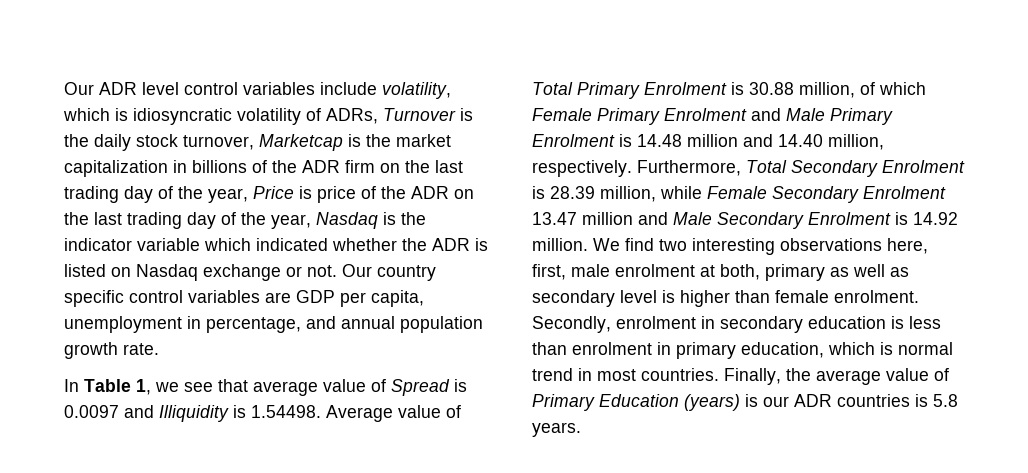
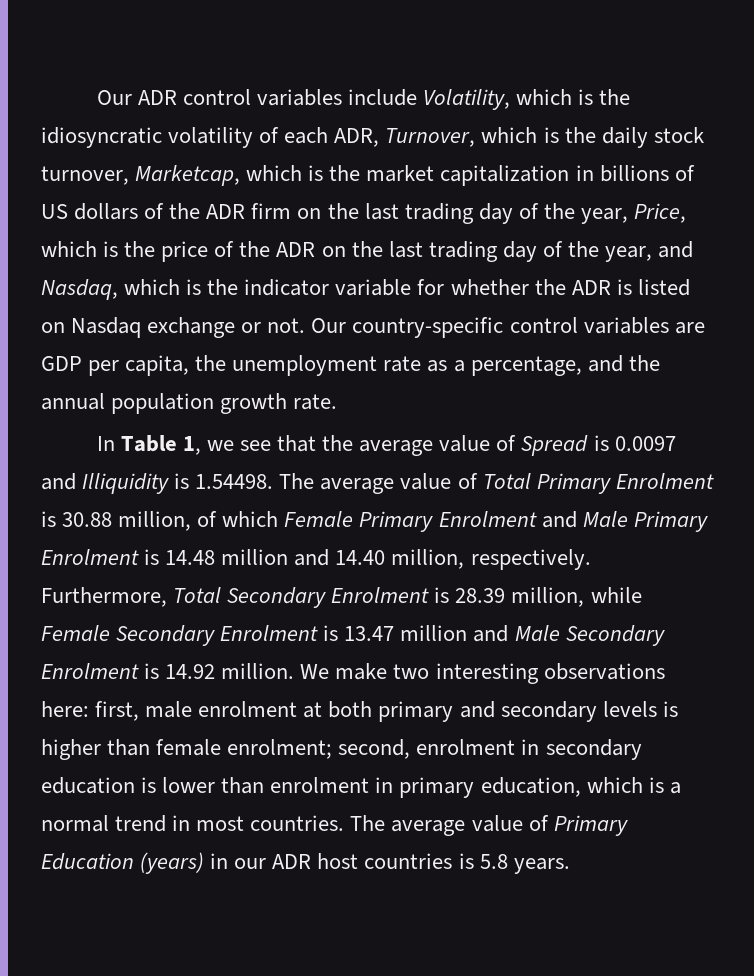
[142,82,179,95] level -> (177, 97) none
[382,82,451,99] [63,108,128,121] volatility, which is -> [423,89,631,110] Volatility, which is the
[326,108,456,124] ADRs, Turnover -> [284,127,538,147] each ADR, Turnover, which
[259,134,343,151] Marketcap -> [135,165,303,186] Marketcap, which
(267, 166) none -> [41,203,165,220] US dollars of
[253,186,312,199] Price is -> [634,203,687,223] [41,241,156,257] Price, which is the
[316,212,378,229] Nasdaq -> [658,241,694,258] [41,279,181,300] and Nasdaq, which
[204,238,328,251] which indicated -> [417,279,445,295] for
[377,265,436,281] [64,290,124,307] country specific -> [352,317,504,338] country-specific
[64,316,201,333] unemployment in -> [195,355,465,376] the unemployment rate as a
(336, 322) none -> [628,355,660,371] the
(248, 385) none -> [322,435,354,451] the
[326,405,393,422] Average -> [279,473,395,494] The average
(946, 192) none -> [323,625,339,641] is
[625,238,654,251] find -> [335,663,388,680] make
[887,238,928,254] here, -> [41,701,89,717] here:
[720,264,909,281] [532,290,657,307] both, primary as well as secondary level -> [328,701,657,722] both primary and secondary levels
[834,290,919,303] [532,316,611,333] enrolment. Secondly, -> [227,739,411,759] enrolment; second,
[909,316,941,329] less -> [162,777,216,793] lower
(893, 348) none -> [669,782,681,794] a
[724,368,811,385] Finally, the -> [350,815,386,831] The
[745,394,758,407] is -> [210,853,229,869] in
(832, 400) none -> [317,853,359,869] host

